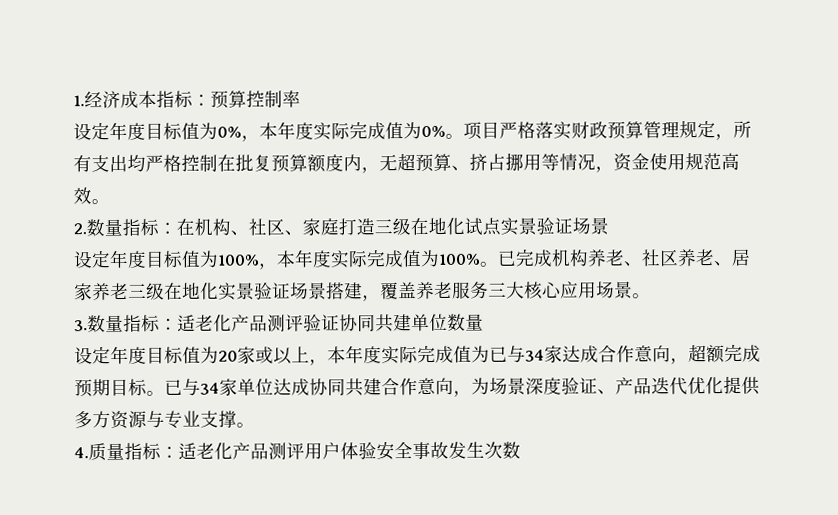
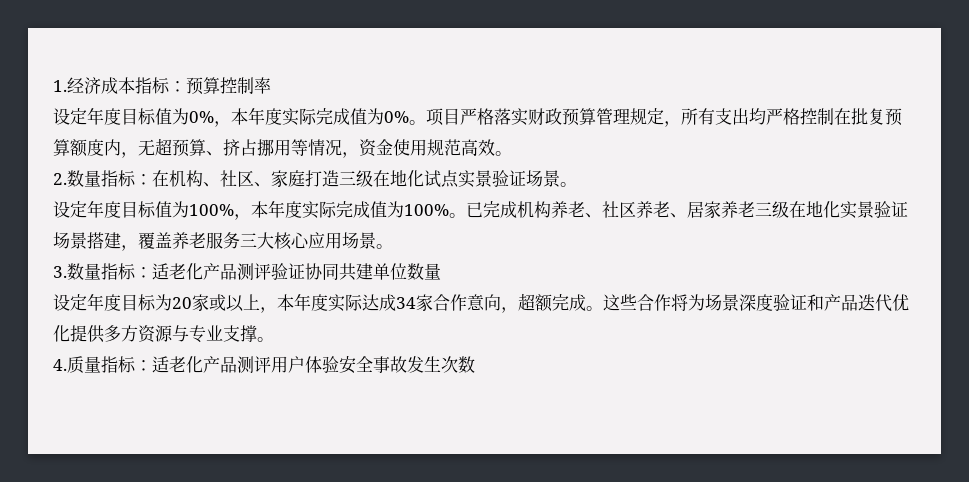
(609, 226) none -> [560,182,577,187] 。
[182,346,201,364] 值 -> (156, 302) none
[417,344,599,364] 完成值为已与34家达成 -> [362,294,433,312] 达成34家
[74,377,472,398] 预期目标。已与34家单位达成协同共建合作意向， -> [586,294,688,311] 。这些合作将
[597,389,616,395] 、 -> [807,294,824,311] 和

